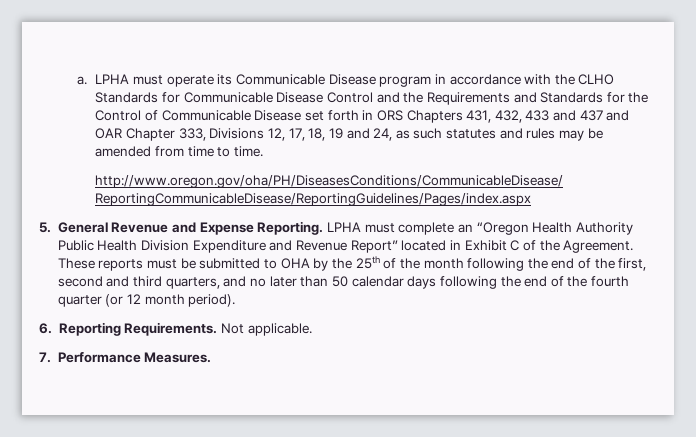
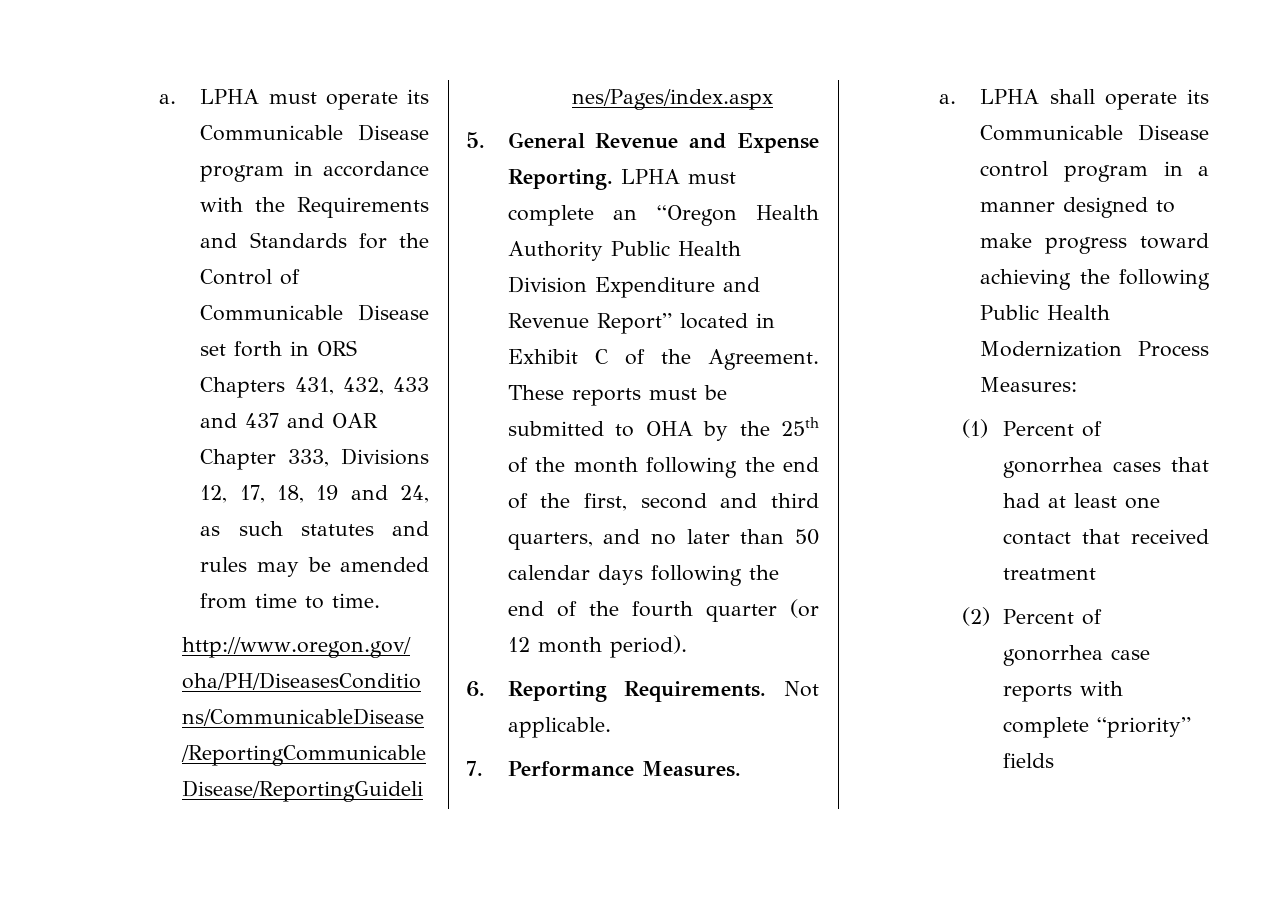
[578,74,615,85] [95,92,424,103] CLHO Standards for Communicable Disease Control and the -> (286, 204) none
(212, 357) none -> [938,89,1209,110] [980,124,1209,141] [980,161,1209,182] [980,197,1176,218] [980,233,1209,254] [980,269,1210,290] [980,305,1111,320] [980,341,1209,357] [980,377,1078,392] [961,419,1103,438] [1003,457,1209,478] [1003,493,1161,509] [1003,529,1209,545] [1003,568,1097,580] [961,607,1103,626] [1003,645,1151,666] [1003,681,1124,702] [1003,717,1192,738] [1003,753,1055,768] // a. LPHA shall operate its Communicable Disease control program in a manner designed to make progress toward achieving the following Public Health Modernization Process Measures: // (1) Percent of gonorrhea cases that had at least one contact that received treatment // (2) Percent of gonorrhea case reports with complete “priority” fields

